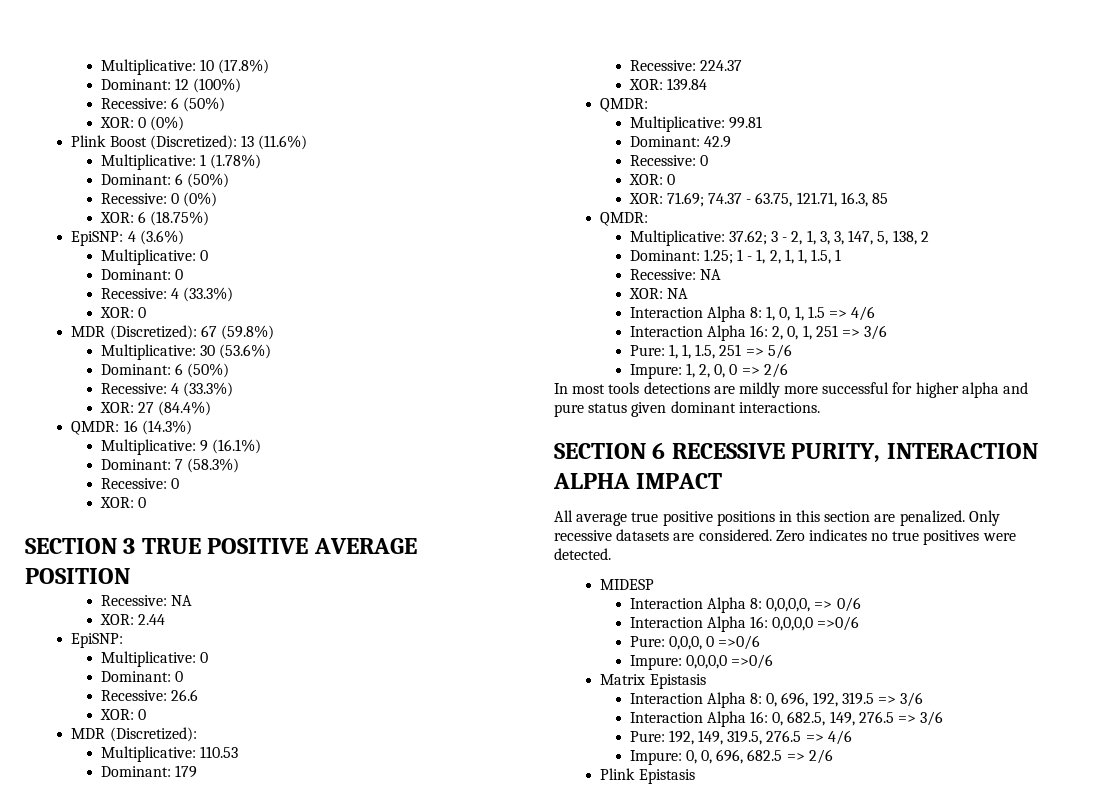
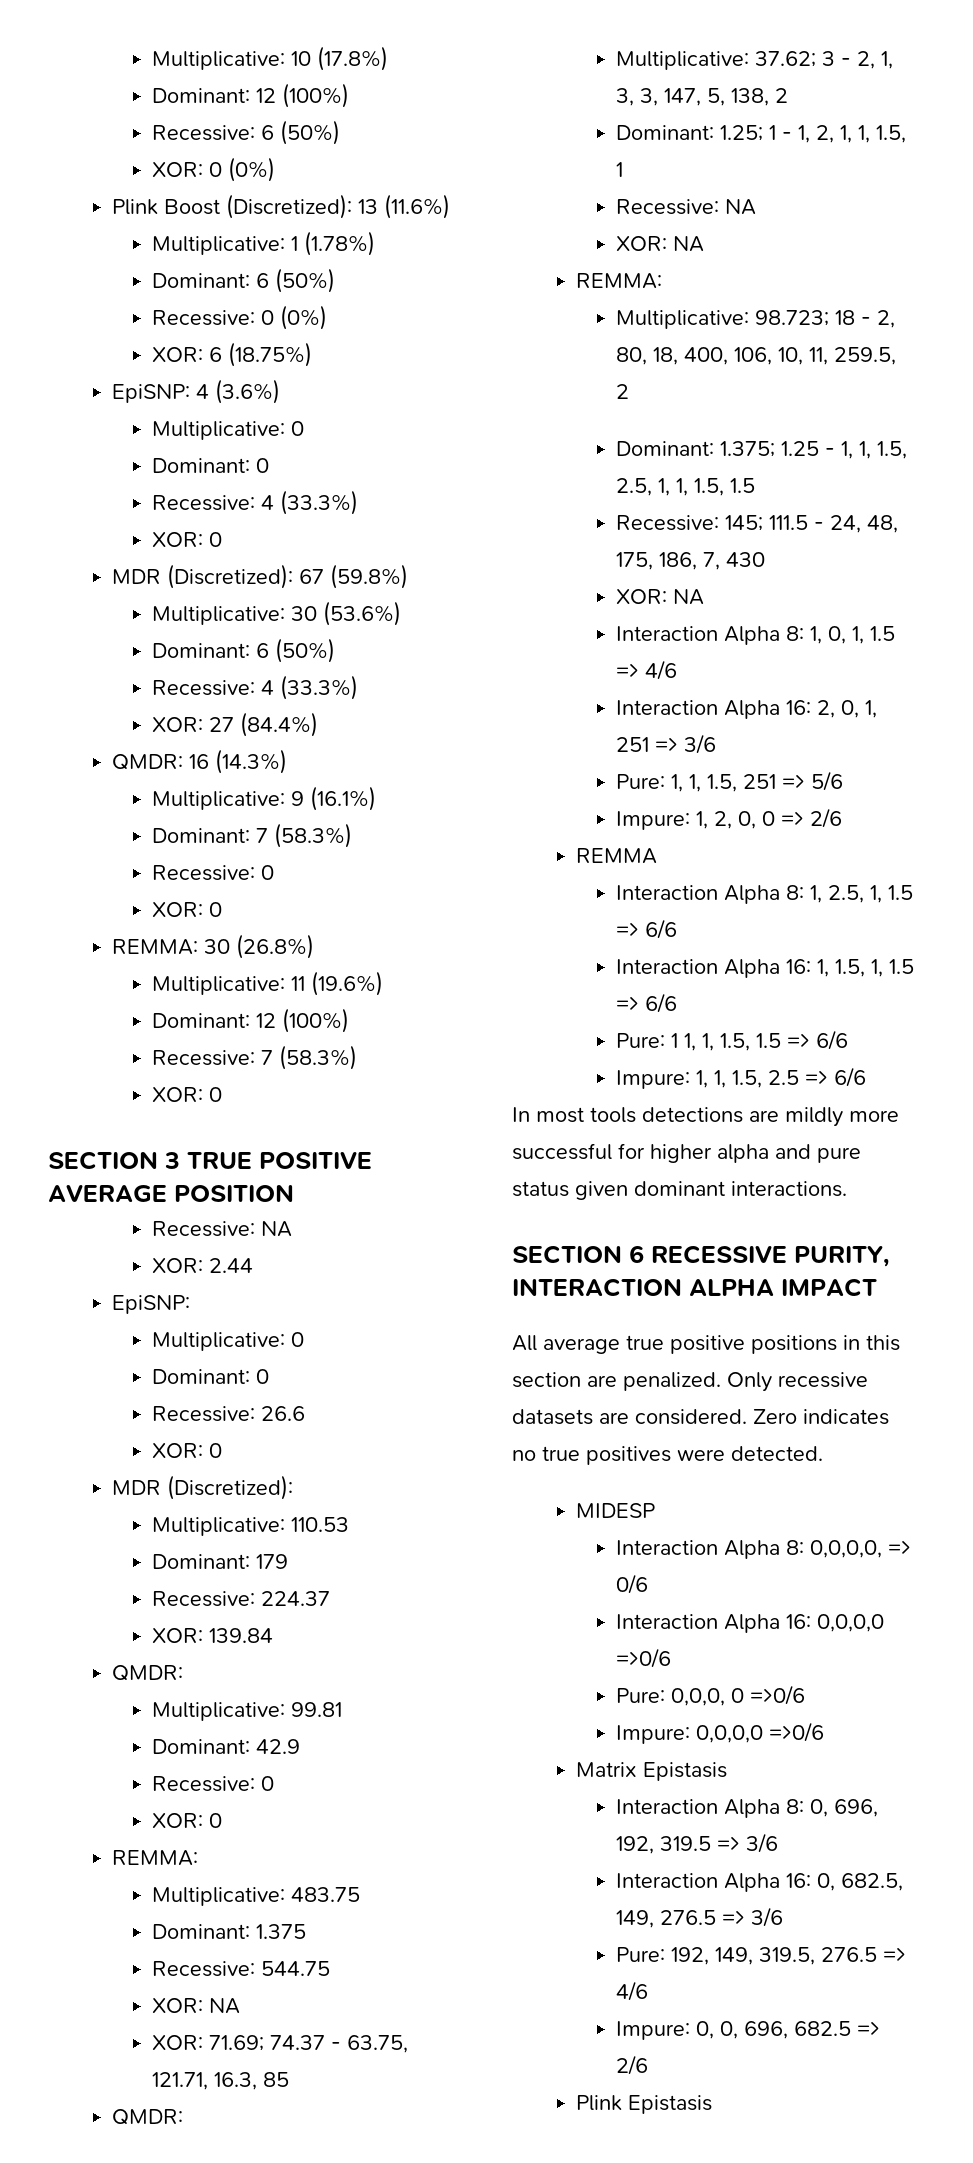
(146, 502) none -> [112,934,315,959] [152,971,384,996] [152,1008,350,1033] [152,1045,358,1070] [152,1087,223,1102] // REMMA: 30 (26.8%) // Multiplicative: 11 (19.6%) // Dominant: 12 (100%) // Recessive: 7 (58.3%) // XOR: 0
(675, 179) none -> [112,1850,199,1866] [152,1887,361,1906] [152,1924,307,1939] [152,1961,331,1977] [152,1998,241,2014] // REMMA: // Multiplicative: 483.75 // Dominant: 1.375 // Recessive: 544.75 // XOR: NA
(688, 293) none -> [576,273,663,289] [616,310,896,329] [616,347,897,365] [616,384,630,399] [616,441,908,459] [616,478,756,496] [616,515,899,533] [616,552,766,570] [616,589,705,605] // REMMA: // Multiplicative: 98.723; 18 - 2, 80, 18, 400, 106, 10, 11, 259.5, 2 // Dominant: 1.375; 1.25 - 1, 1, 1.5, 2.5, 1, 1, 1.5, 1.5 // Recessive: 145; 111.5 - 24, 48, 175, 186, 7, 430 // XOR: NA
(788, 370) none -> [576,848,658,864] [616,885,914,904] [616,919,678,939] [616,959,915,978] [616,993,678,1013] [616,1030,849,1051] [616,1067,867,1089] // REMMA // Interaction Alpha 8: 1, 2.5, 1, 1.5 => 6/6 // Interaction Alpha 16: 1, 1.5, 1, 1.5 => 6/6 // Pure: 1 1, 1, 1.5, 1.5 => 6/6 // Impure: 1, 1, 1.5, 2.5 => 6/6

